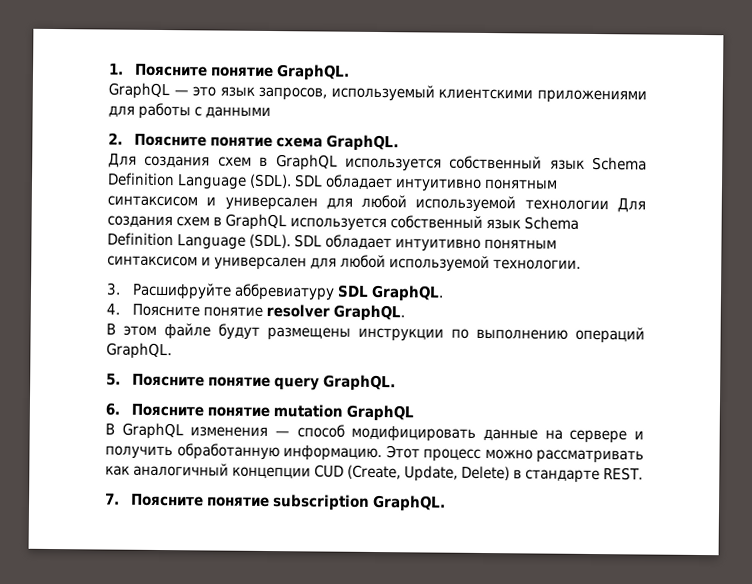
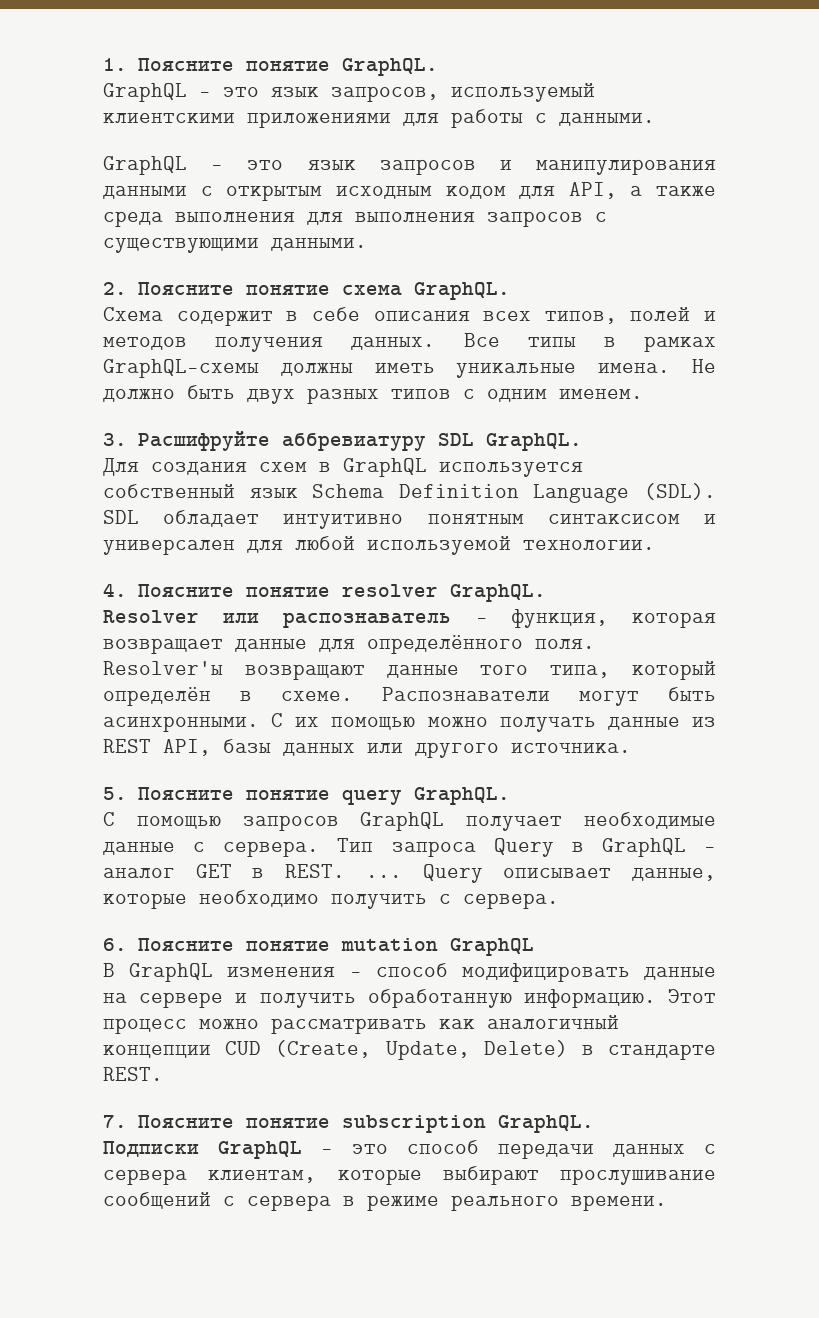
[205,106,271,120] данными -> [559,113,655,126] [103,156,716,175] [103,182,716,201] [103,211,607,227] [103,237,367,253] данными. // GraphQL - это язык запросов и манипулирования данными с открытым исходным кодом для API, а также среда выполнения для выполнения запросов с существующими данными.
[108,153,647,172] [107,172,558,192] [107,194,609,213] Для создания схем в GraphQL используется собственный язык Schema Definition Language (SDL). SDL обладает интуитивно понятным синтаксисом и универсален для любой используемой технологии -> [103,307,716,326] [103,333,717,352] [103,359,716,378] [103,385,643,404] [103,431,582,451] Схема содержит в себе описания всех типов, полей и методов получения данных. Все типы в рамках GraphQL-схемы должны иметь уникальные имена. Не должно быть двух разных типов с одним именем. // 3. Расшифруйте аббревиатуру SDL GraphQL. //
[106,282,444,302] [106,303,405,322] [106,323,645,344] [106,342,172,360] 3. Расшифруйте аббревиатуру SDL GraphQL. // 4. Поясните понятие resolver GraphQL. // В этом файле будут размещены инструкции по выполнению операций GraphQL. -> [103,583,546,602] [103,609,716,628] [103,635,595,654] [103,661,716,680] [103,687,716,706] [103,713,716,732] [103,739,631,758] 4. Поясните понятие resolver GraphQL. // Resolver или распознаватель — функция, которая возвращает данные для определённого поля. Resolver'ы возвращают данные того типа, который определён в схеме. Распознаватели могут быть асинхронными. С их помощью можно получать данные из REST API, базы данных или другого источника.
(396, 383) none -> [103,812,716,831] [103,838,716,857] [103,864,716,883] [103,890,559,909] // С помощью запросов GraphQL получает необходимые данные с сервера. Тип запроса Query в GraphQL — аналог GET в REST. ... Query описывает данные, которые необходимо получить с сервера.
(446, 503) none -> [103,1140,716,1159] [103,1166,716,1185] [103,1192,667,1211] // Подписки GraphQL - это способ передачи данных с сервера клиентам, которые выбирают прослушивание сообщений с сервера в режиме реального времени.

